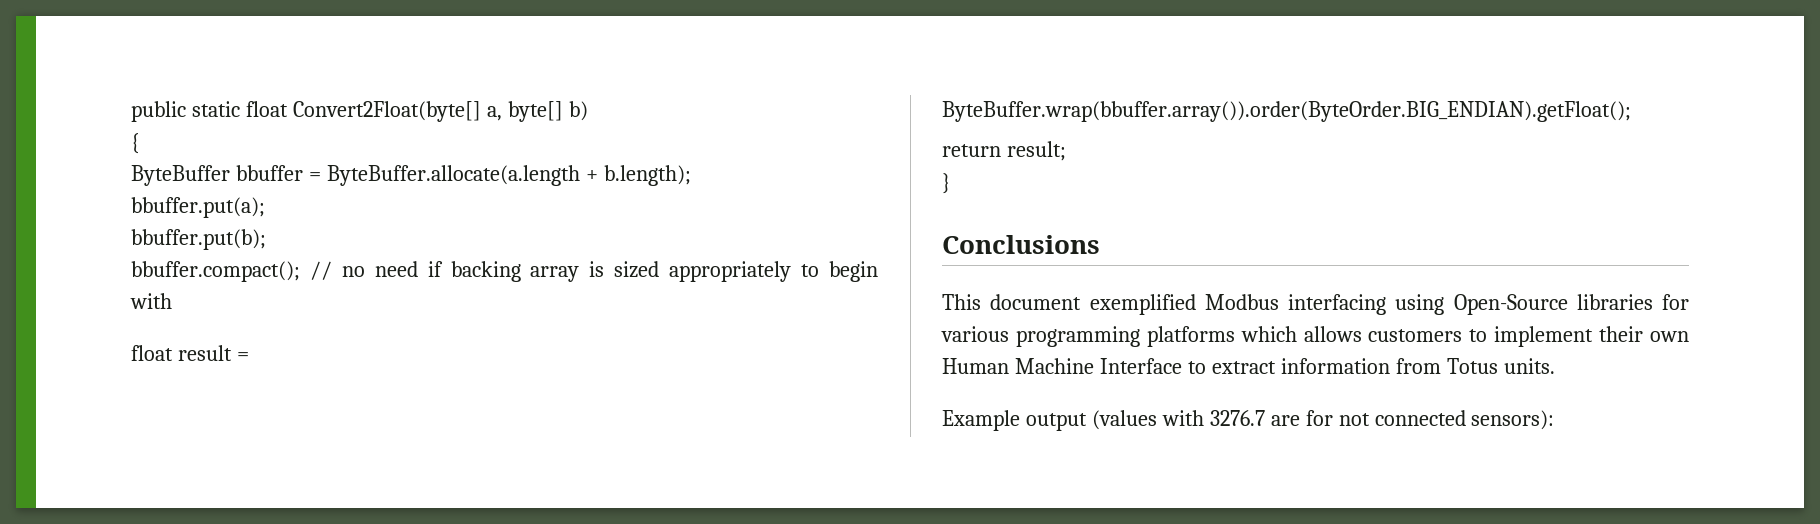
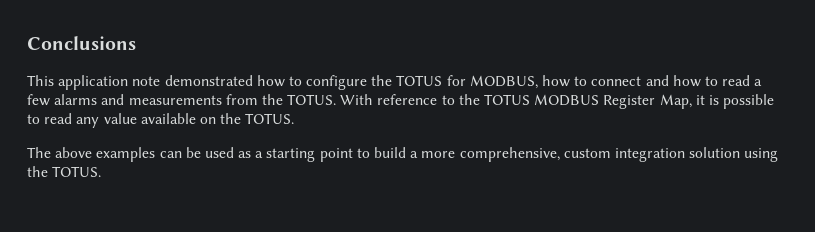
[131,101,588,122] [131,133,140,154] [131,165,691,186] [131,197,265,218] [131,229,266,250] [131,261,878,282] [130,293,172,309] [131,345,249,361] [942,101,1631,122] [942,141,1066,161] [942,173,951,194] [942,235,1100,254] [942,294,1689,315] [941,326,1689,347] [942,358,1555,374] [942,410,1555,431] public static float Convert2Float(byte[] a, byte[] b) // { // ByteBuffer bbuffer = ByteBuffer.allocate(a.length + b.length); // bbuffer.put(a); // bbuffer.put(b); // bbuffer.compact(); // no need if backing array is sized appropriately to begin with // float result = ByteBuffer.wrap(bbuffer.array()).order(ByteOrder.BIG_ENDIAN).getFloat(); // return result; // } // Conclusions // This document exemplified Modbus interfacing using Open-Source libraries for various programming platforms which allows customers to implement their own Human Machine Interface to extract information from Totus units. // Example output (values with 3276.7 are for not connected sensors): -> [27,36,136,50] [27,75,763,90] [27,94,775,109] [27,113,295,128] [27,147,779,162] [27,166,102,177] Conclusions // This application note demonstrated how to configure the TOTUS for MODBUS, how to connect and how to read a few alarms and measurements from the TOTUS. With reference to the TOTUS MODBUS Register Map, it is possible to read any value available on the TOTUS. // The above examples can be used as a starting point to build a more comprehensive, custom integration solution using the TOTUS.

